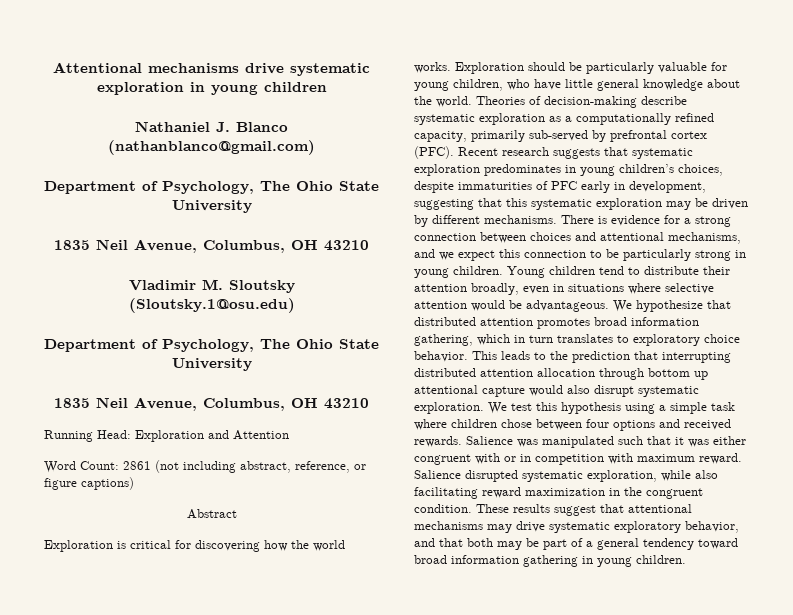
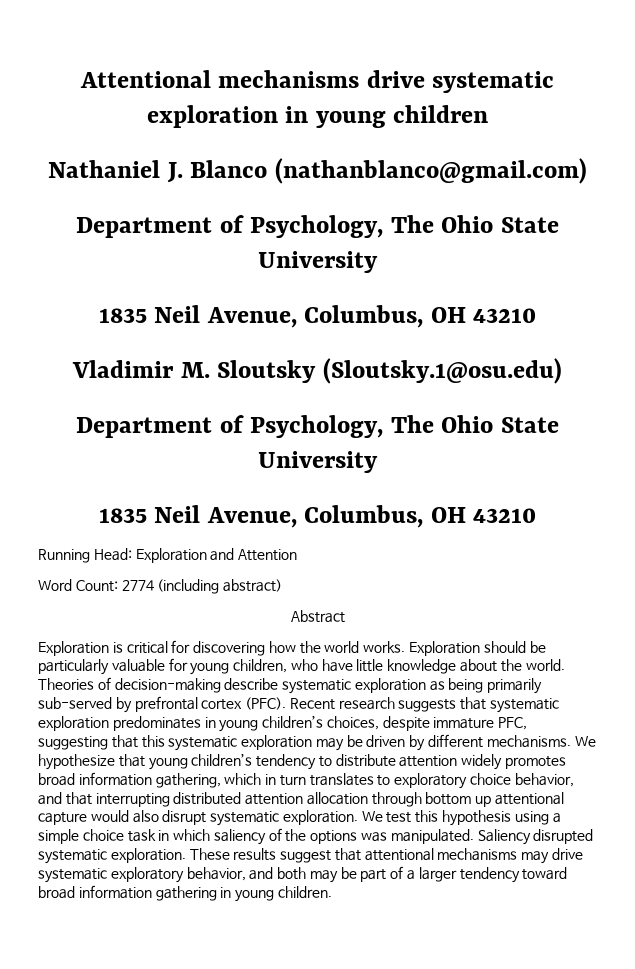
[123,460,366,473] [44,477,134,490] 2861 (not including abstract, reference, or figure captions) -> [121,579,283,594] 2774 (including abstract)
[597,79,639,91] general -> (384, 665) none
[565,113,714,125] [414,131,467,142] a computationally refined capacity, -> [448,678,484,693] being
[458,181,706,193] immaturities of PFC early in development, -> [433,717,528,730] immature PFC,
[561,215,731,227] [414,232,741,244] [414,249,746,261] [414,266,730,278] [414,283,714,295] [414,300,731,312] [414,317,533,326] There is evidence for a strong connection between choices and attentional mechanisms, and we expect this connection to be particularly strong in young children. Young children tend to distribute their attention broadly, even in situations where selective attention would be advantageous. We hypothesize that distributed attention -> [574,736,596,747] [38,753,503,770] We hypothesize that young children’s tendency to distribute attention widely
[414,351,630,363] behavior. This leads to the prediction -> [514,773,574,787] [38,792,62,805] behavior, and
[711,402,735,411] [414,419,731,431] [414,436,746,448] [414,453,742,465] [414,470,718,482] [414,487,703,499] [414,504,472,513] task where children chose between four options and received rewards. Salience was manipulated such that it was either congruent with or in competition with maximum reward. Salience disrupted systematic exploration, while also facilitating reward maximization in the congruent condition. -> [82,828,594,845] [38,848,186,864] choice task in which saliency of the options was manipulated. Saliency disrupted systematic exploration.
[439,538,463,547] that -> (274, 873) none
[597,538,639,550] general -> [418,867,457,882] larger

